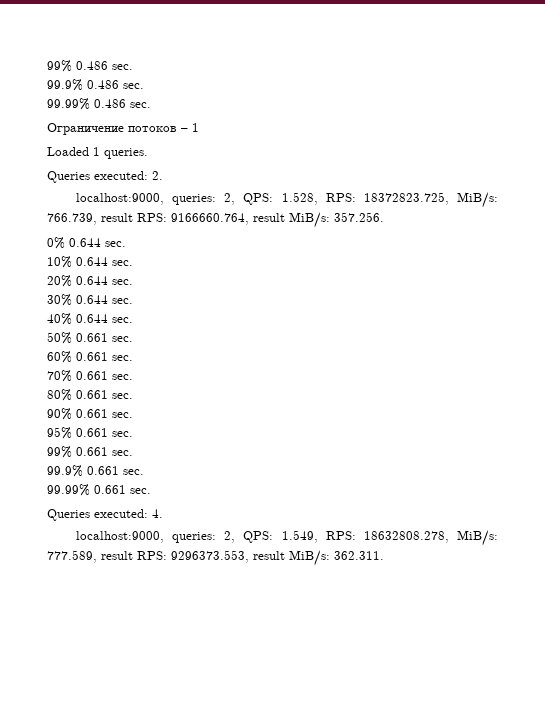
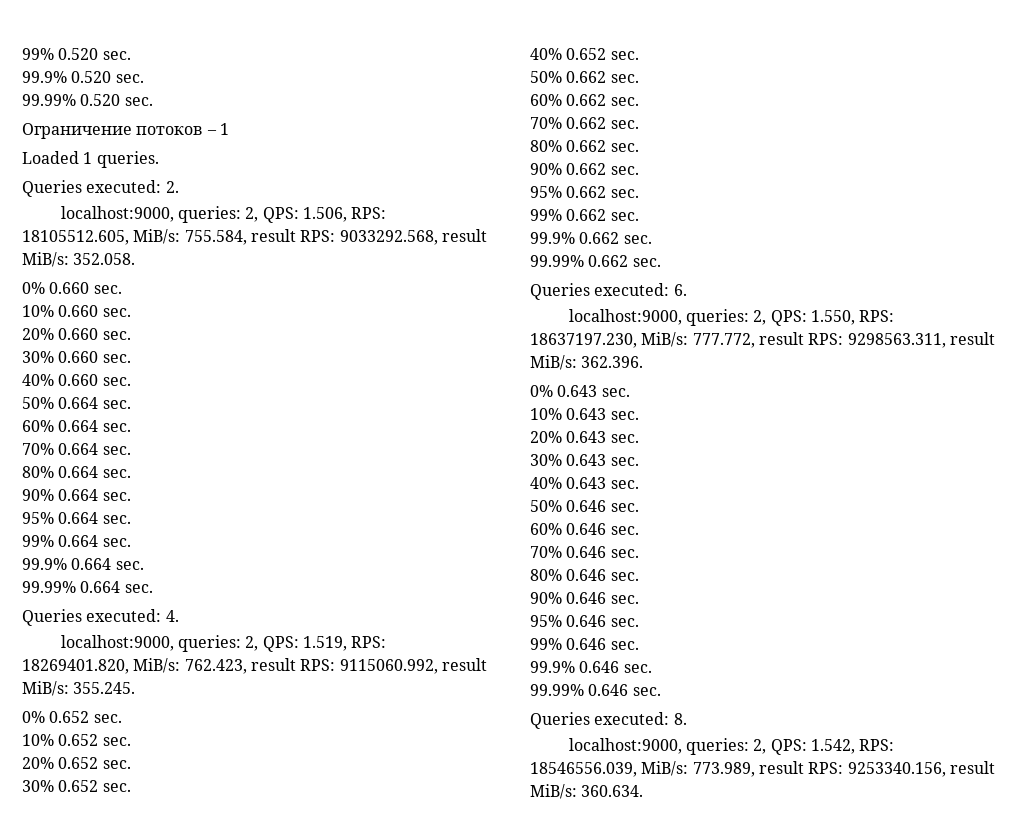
[47,60,133,72] [47,79,144,91] [47,98,126,110] 99% 0.486 sec. // 99.9% 0.486 sec. // 99.99% 0.486 -> [22,48,131,60] [22,71,144,83] [22,94,121,106] 99% 0.520 sec. // 99.9% 0.520 sec. // 99.99% 0.520
[281,192,498,208] [47,212,384,228] [47,237,126,249] [47,256,133,268] [47,275,133,287] [47,294,133,306] [47,313,133,325] [47,332,133,344] [47,351,133,363] [47,370,133,382] [47,389,133,401] [47,408,133,420] [47,427,133,439] [47,446,133,458] [47,465,144,477] [47,484,126,496] 1.528, RPS: 18372823.725, MiB/s: 766.739, result RPS: 9166660.764, result MiB/s: 357.256. // 0% 0.644 sec. // 10% 0.644 sec. // 20% 0.644 sec. // 30% 0.644 sec. // 40% 0.644 sec. // 50% 0.661 sec. // 60% 0.661 sec. // 70% 0.661 sec. // 80% 0.661 sec. // 90% 0.661 sec. // 95% 0.661 sec. // 99% 0.661 sec. // 99.9% 0.661 sec. // 99.99% 0.661 -> [303,207,387,222] [22,229,487,245] [22,252,136,267] [22,282,122,294] [22,305,131,317] [22,328,131,340] [22,351,131,363] [22,374,131,386] [22,397,131,409] [22,420,131,432] [22,443,131,455] [22,466,131,478] [22,489,131,501] [22,512,131,524] [22,535,131,547] [22,558,144,570] [22,581,121,593] 1.506, RPS: 18105512.605, MiB/s: 755.584, result RPS: 9033292.568, result MiB/s: 352.058. // 0% 0.660 sec. // 10% 0.660 sec. // 20% 0.660 sec. // 30% 0.660 sec. // 40% 0.660 sec. // 50% 0.664 sec. // 60% 0.664 sec. // 70% 0.664 sec. // 80% 0.664 sec. // 90% 0.664 sec. // 95% 0.664 sec. // 99% 0.664 sec. // 99.9% 0.664 sec. // 99.99% 0.664
[281,530,498,546] [47,550,384,566] 1.549, RPS: 18632808.278, MiB/s: 777.589, result RPS: 9296373.553, result MiB/s: 362.311. -> [303,636,387,651] [22,658,487,674] [22,681,136,696] [22,711,122,723] [22,734,131,746] [22,757,131,769] [22,780,131,792] [530,48,639,60] [530,71,639,83] [530,94,639,106] [530,117,639,129] [530,140,639,152] [530,163,639,175] [530,186,639,198] [530,209,639,221] [530,232,652,244] [530,255,661,267] [530,283,687,300] [568,309,895,326] [530,332,995,348] [530,355,644,370] [530,385,630,397] [530,408,639,420] [530,431,639,443] [530,454,639,466] [530,477,639,489] [530,500,639,512] [530,523,639,535] [530,546,639,558] [530,569,639,581] [530,592,639,604] [530,615,639,627] [530,638,639,650] [530,661,652,673] [530,684,661,696] [530,712,687,729] [568,738,895,755] [530,761,995,777] [530,784,644,799] 1.519, RPS: 18269401.820, MiB/s: 762.423, result RPS: 9115060.992, result MiB/s: 355.245. // 0% 0.652 sec. // 10% 0.652 sec. // 20% 0.652 sec. // 30% 0.652 sec. // 40% 0.652 sec. // 50% 0.662 sec. // 60% 0.662 sec. // 70% 0.662 sec. // 80% 0.662 sec. // 90% 0.662 sec. // 95% 0.662 sec. // 99% 0.662 sec. // 99.9% 0.662 sec. // 99.99% 0.662 sec. // Queries executed: 6. // localhost:9000, queries: 2, QPS: 1.550, RPS: 18637197.230, MiB/s: 777.772, result RPS: 9298563.311, result MiB/s: 362.396. // 0% 0.643 sec. // 10% 0.643 sec. // 20% 0.643 sec. // 30% 0.643 sec. // 40% 0.643 sec. // 50% 0.646 sec. // 60% 0.646 sec. // 70% 0.646 sec. // 80% 0.646 sec. // 90% 0.646 sec. // 95% 0.646 sec. // 99% 0.646 sec. // 99.9% 0.646 sec. // 99.99% 0.646 sec. // Queries executed: 8. // localhost:9000, queries: 2, QPS: 1.542, RPS: 18546556.039, MiB/s: 773.989, result RPS: 9253340.156, result MiB/s: 360.634.

